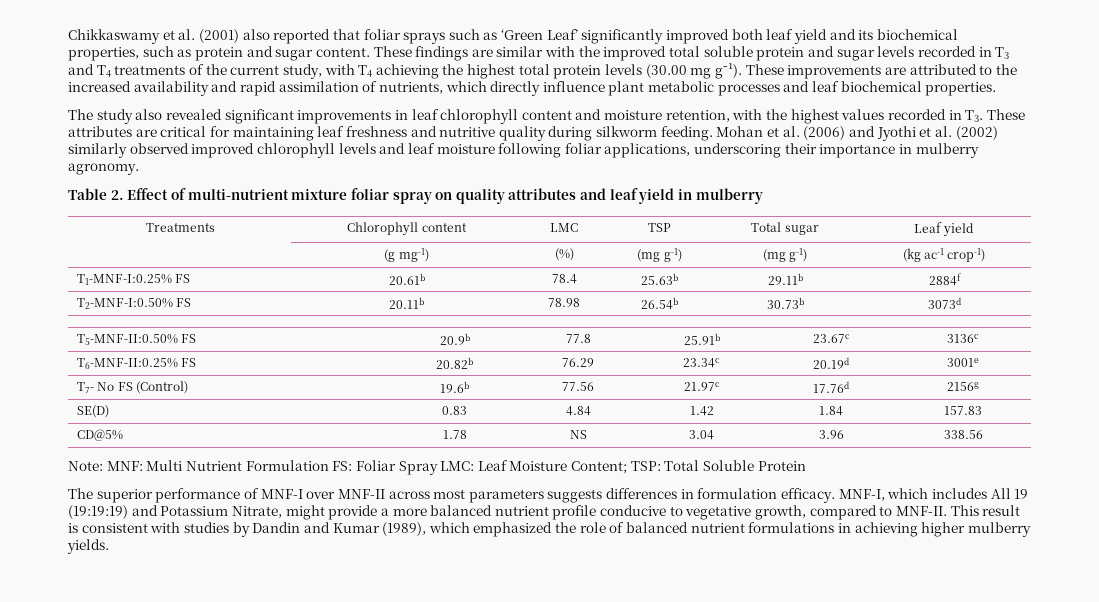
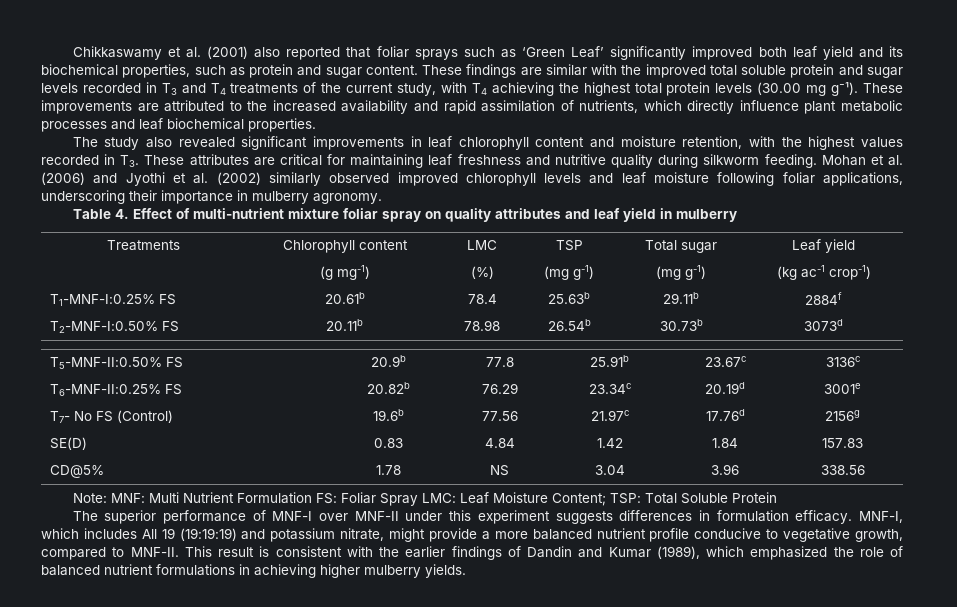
[110,190,124,200] 2. -> [114,209,129,219] 4.
[388,489,544,503] across most parameters -> [405,510,550,524] under this experiment
[160,506,282,518] Potassium Nitrate, -> [270,528,385,542] potassium nitrate,
[183,522,250,537] studies by -> [379,546,521,560] the earlier findings of

